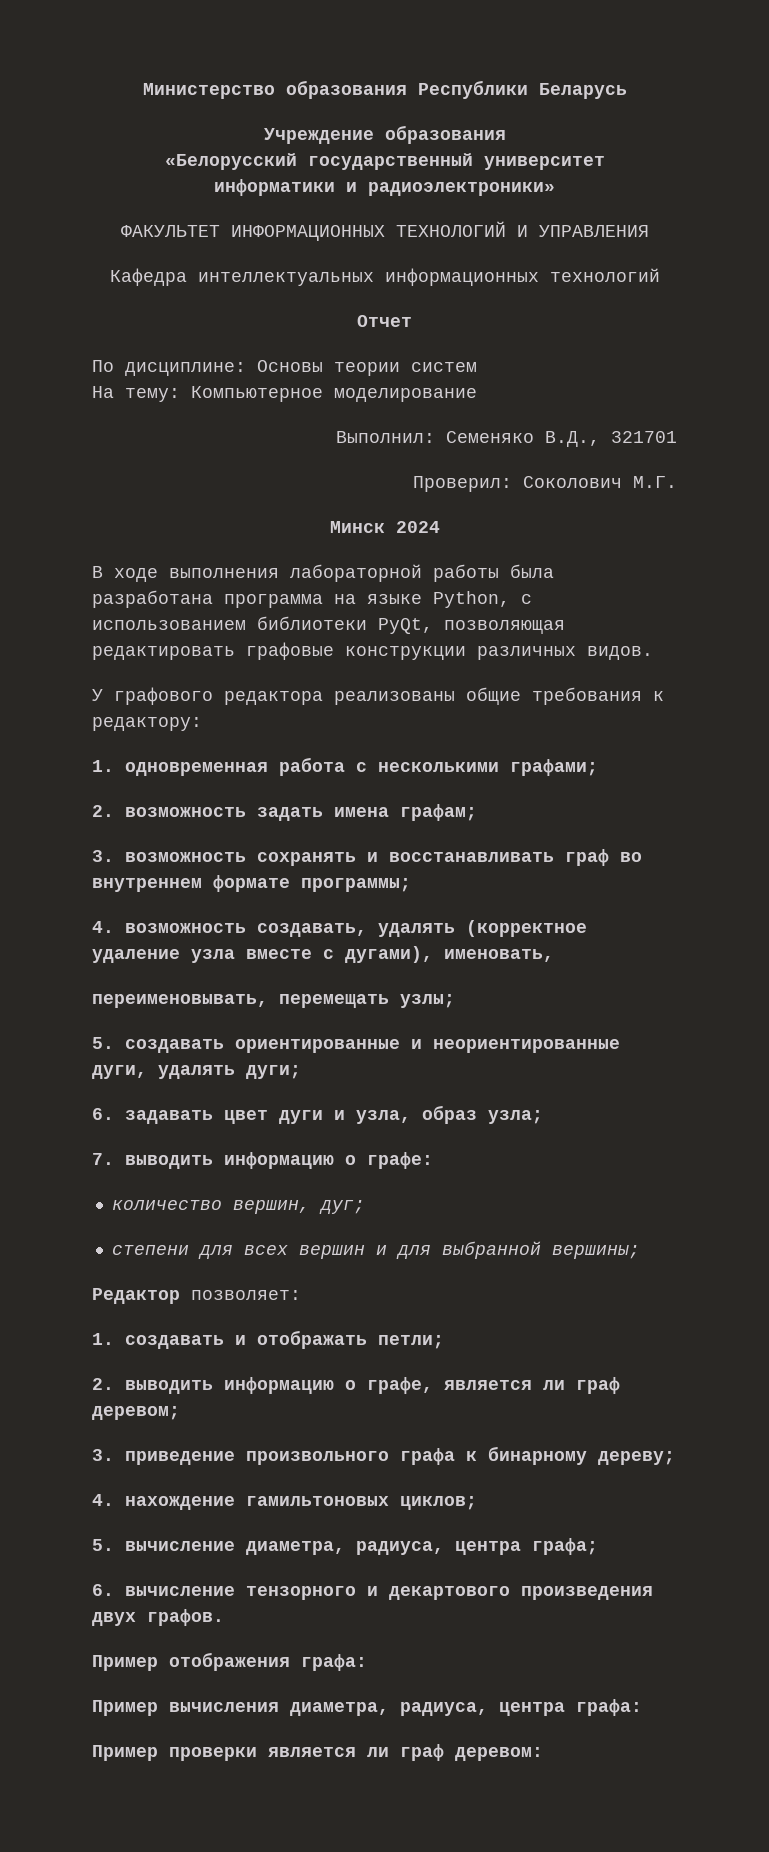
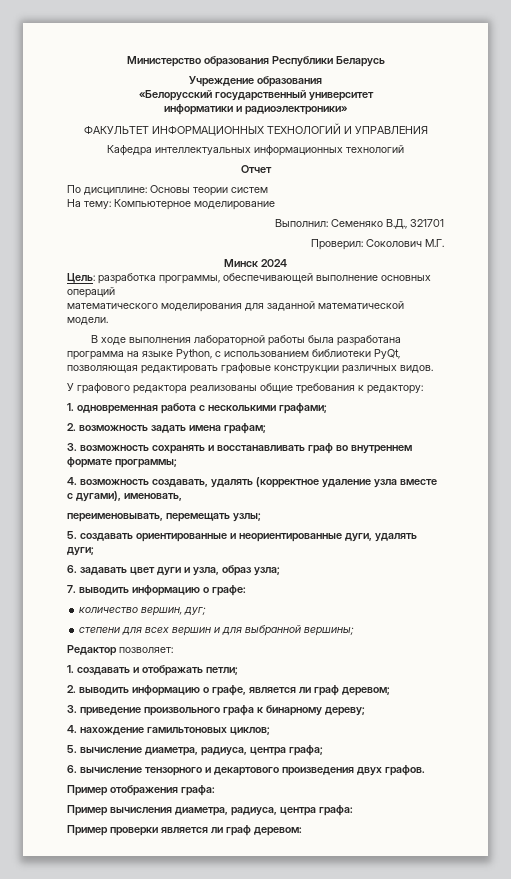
(440, 527) none -> [67,273,431,284] [67,287,115,298] [67,301,404,312] [67,317,108,325] // Цель: разработка программы, обеспечивающей выполнение основных операций // математического моделирования для заданной математической модели.

